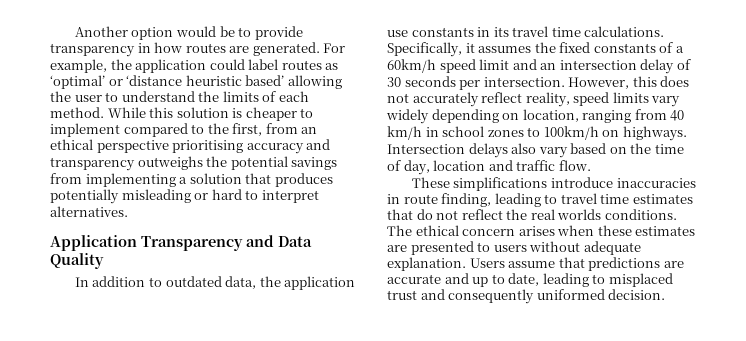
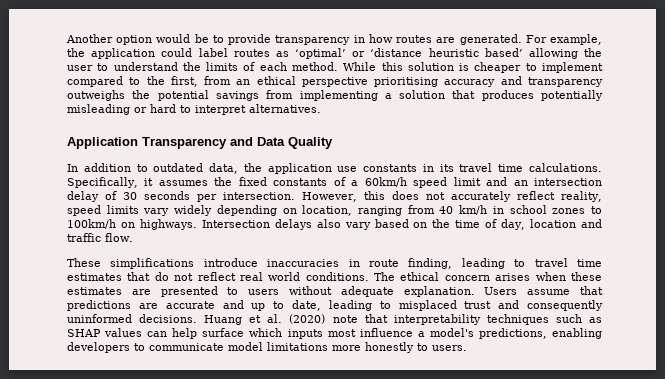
[506,209,602,220] the real worlds -> [239,272,301,281] real world
[536,289,666,300] uniformed decision. -> [67,314,602,325] [67,328,602,339] [67,342,467,353] uninformed decisions. Huang et al. (2020) note that interpretability techniques such as SHAP values can help surface which inputs most influence a model's predictions, enabling developers to communicate model limitations more honestly to users.

